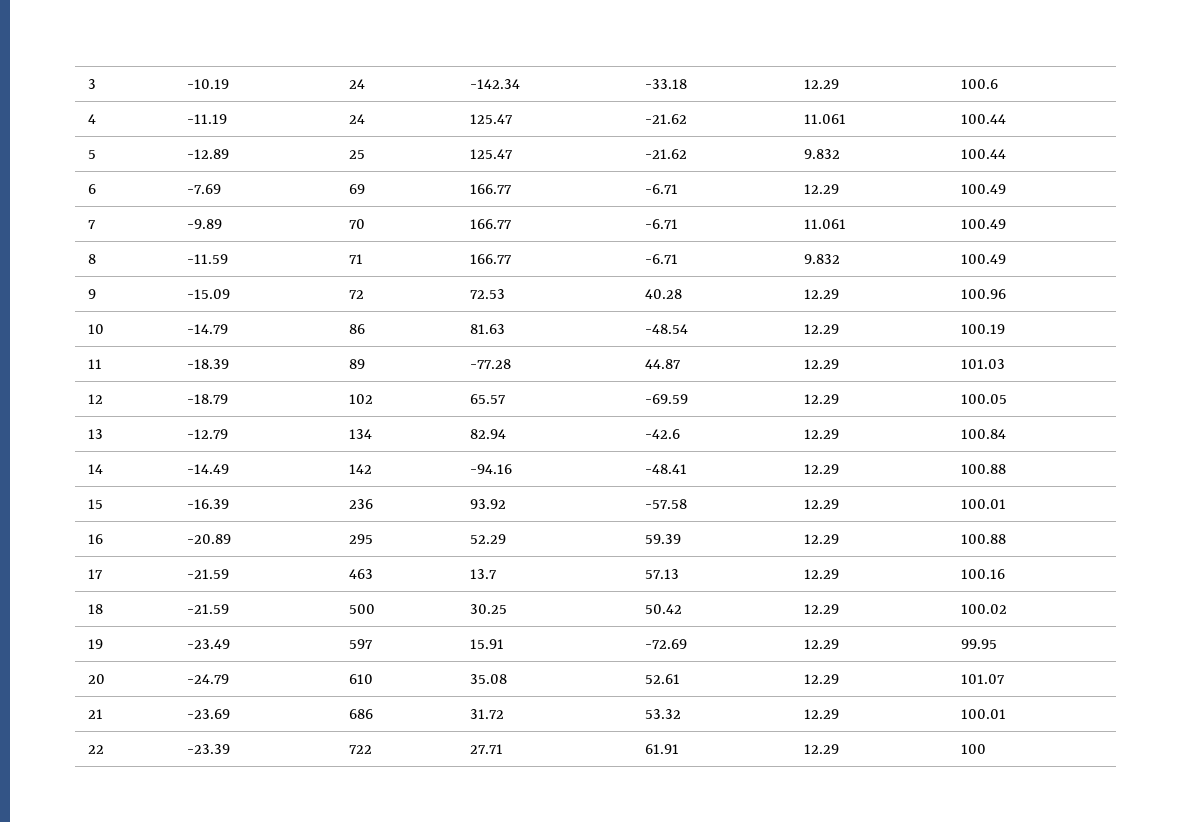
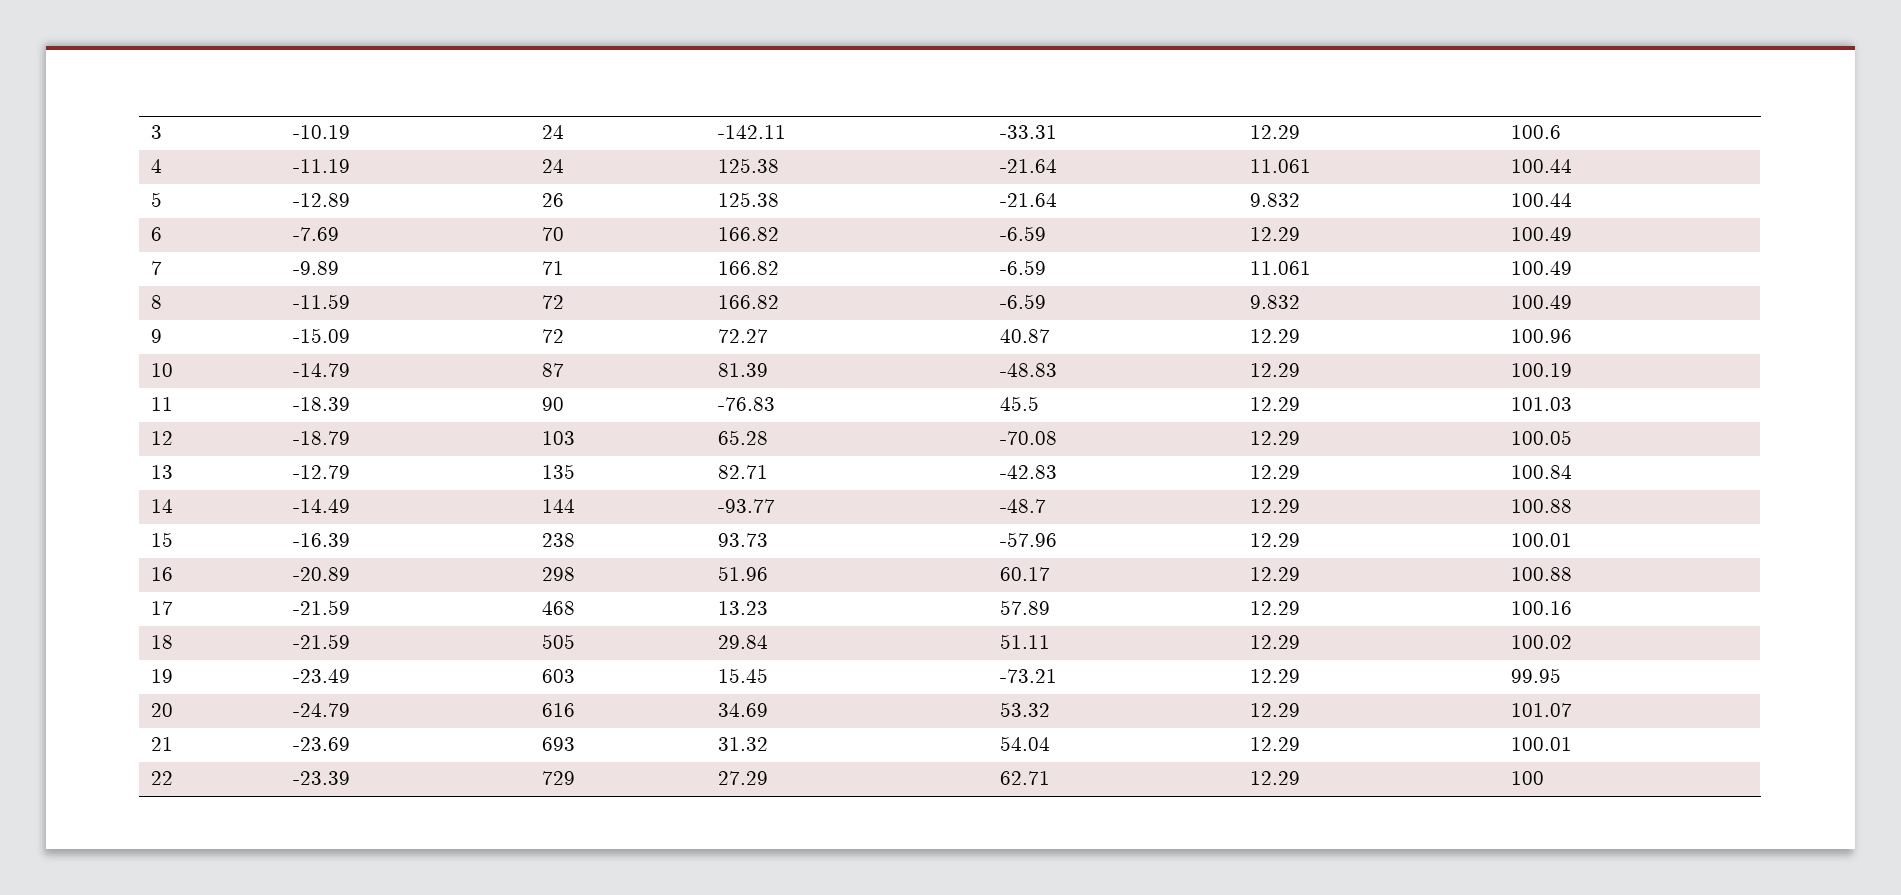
[469,79,520,89] [644,79,687,89] -142.34 | -33.18 -> [717,125,786,139] [999,125,1057,139] -142.11 | -33.31
[469,114,513,124] [644,114,687,124] 125.47 | -21.62 -> [717,158,779,173] [999,159,1057,173] 125.38 | -21.64
[348,150,365,159] [469,149,513,159] [644,149,687,159] 25 | 125.47 | -21.62 -> [541,193,564,207] [717,192,779,207] [999,193,1057,207] 26 | 125.38 | -21.64
[348,184,365,194] [469,184,512,194] [644,184,678,194] 69 | 166.77 | -6.71 -> [541,227,564,241] [717,227,779,241] [999,226,1046,241] 70 | 166.82 | -6.59
[348,219,365,229] [469,219,512,229] [644,219,678,229] 70 | 166.77 | -6.71 -> [541,261,564,275] [717,261,779,275] [999,260,1046,275] 71 | 166.82 | -6.59
[348,254,363,264] [469,254,512,264] [644,254,678,264] 71 | 166.77 | -6.71 -> [541,295,564,309] [717,295,779,309] [999,294,1046,309] 72 | 166.82 | -6.59
[469,289,505,299] [644,289,682,299] 72.53 | 40.28 -> [717,329,768,343] [999,329,1050,343] 72.27 | 40.87
[348,324,365,334] [469,324,505,334] [644,324,688,334] 86 | 81.63 | -48.54 -> [541,363,564,377] [717,363,768,377] [999,363,1057,377] 87 | 81.39 | -48.83
[348,359,365,369] [469,359,511,369] [644,359,681,369] 89 | -77.28 | 44.87 -> [541,397,564,411] [717,397,775,411] [999,396,1039,411] 90 | -76.83 | 45.5
[348,394,373,404] [469,394,506,404] [644,394,688,404] 102 | 65.57 | -69.59 -> [541,431,575,445] [717,430,768,445] [999,431,1057,445] 103 | 65.28 | -70.08
[348,429,372,439] [469,429,506,439] [644,429,680,439] 134 | 82.94 | -42.6 -> [541,464,575,479] [717,465,768,479] [999,465,1057,479] 135 | 82.71 | -42.83
[348,464,372,474] [469,464,512,474] [644,464,687,474] 142 | -94.16 | -48.41 -> [541,499,575,513] [717,499,775,513] [999,499,1046,513] 144 | -93.77 | -48.7
[348,499,373,509] [469,499,506,509] [644,499,687,509] 236 | 93.92 | -57.58 -> [541,533,575,547] [717,533,768,547] [999,532,1057,547] 238 | 93.73 | -57.96
[348,534,373,544] [469,534,506,544] [644,534,681,544] 295 | 52.29 | 59.39 -> [541,567,575,581] [717,566,768,581] [999,567,1050,581] 298 | 51.96 | 60.17
[348,569,373,579] [469,569,497,579] [644,569,679,579] 463 | 13.7 | 57.13 -> [541,601,575,615] [717,601,768,615] [999,600,1050,615] 468 | 13.23 | 57.89
[348,604,375,614] [469,604,507,614] [644,604,682,614] 500 | 30.25 | 50.42 -> [541,634,575,649] [717,635,768,649] [999,634,1050,649] 505 | 29.84 | 51.11
[348,639,373,649] [469,639,504,649] [644,639,687,649] 597 | 15.91 | -72.69 -> [541,669,575,683] [717,668,768,683] [999,669,1057,683] 603 | 15.45 | -73.21
[348,674,373,684] [469,674,507,684] [644,674,680,684] 610 | 35.08 | 52.61 -> [541,703,575,717] [717,703,768,717] [999,702,1050,717] 616 | 34.69 | 53.32
[348,709,373,719] [469,709,504,719] [644,709,681,719] 686 | 31.72 | 53.32 -> [541,737,575,751] [717,737,768,751] [999,736,1050,751] 693 | 31.32 | 54.04
[348,745,372,754] [469,744,503,754] [644,744,679,754] 722 | 27.71 | 61.91 -> [541,771,575,785] [717,771,768,785] [999,771,1050,785] 729 | 27.29 | 62.71

